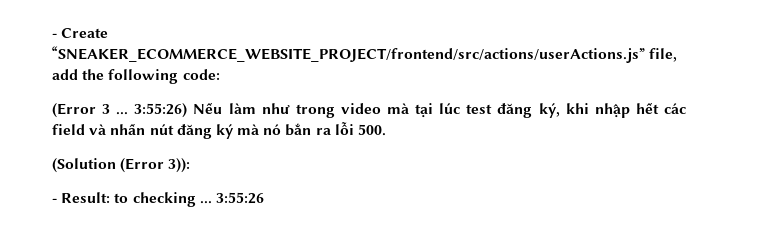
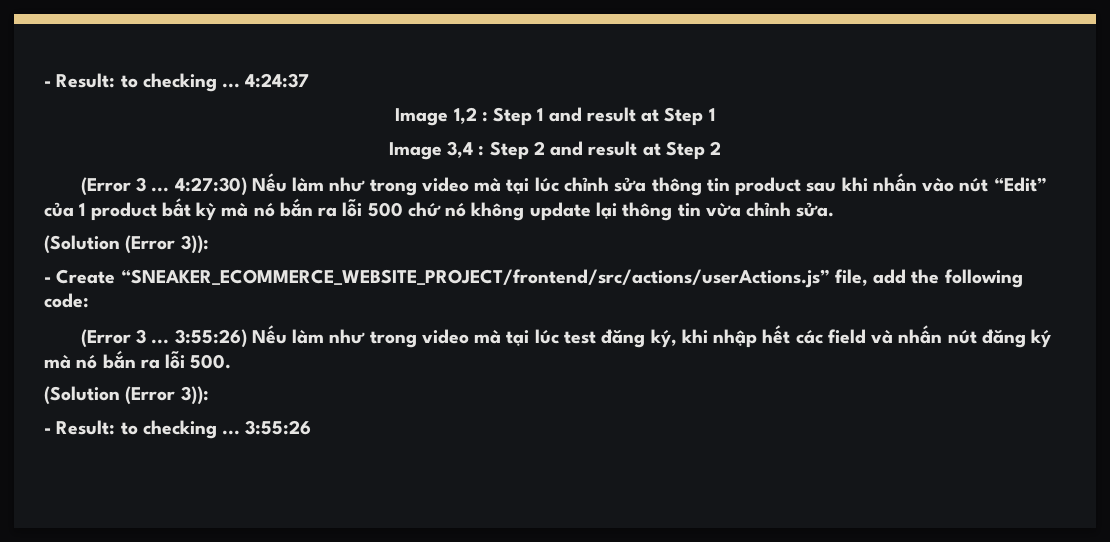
[52,33,57,38] - -> [44,73,310,92] [395,107,715,126] [388,141,722,160] [80,173,1047,196] [44,198,835,221] [44,235,209,254] [44,277,51,283] - Result: to checking ... 4:24:37 // Image 1,2 : Step 1 and result at Step 1 // Image 3,4 : Step 2 and result at Step 2 // (Error 3 ... 4:27:30) Nếu làm như trong video mà tại lúc chỉnh sửa thông tin product sau khi nhấn vào nút “Edit” của 1 product bất kỳ mà nó bắn ra lỗi 500 chứ nó không update lại thông tin vừa chỉnh sửa. // (Solution (Error 3)): // -

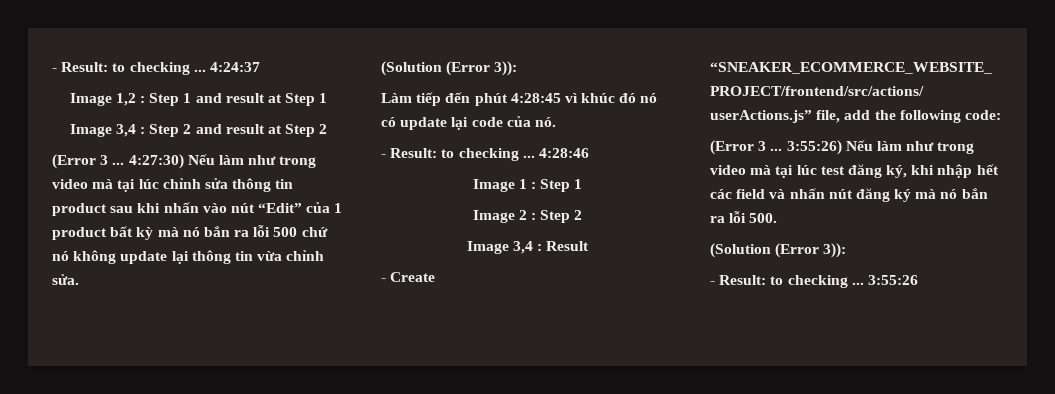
(209, 244) none -> [381,92,658,106] [381,116,556,130] [381,148,589,161] [472,179,583,192] [472,210,583,223] [466,241,590,254] // Làm tiếp đến phút 4:28:45 vì khúc đó nó có update lại code của nó. // - Result: to checking ... 4:28:46 // Image 1 : Step 1 // Image 2 : Step 2 // Image 3,4 : Result

